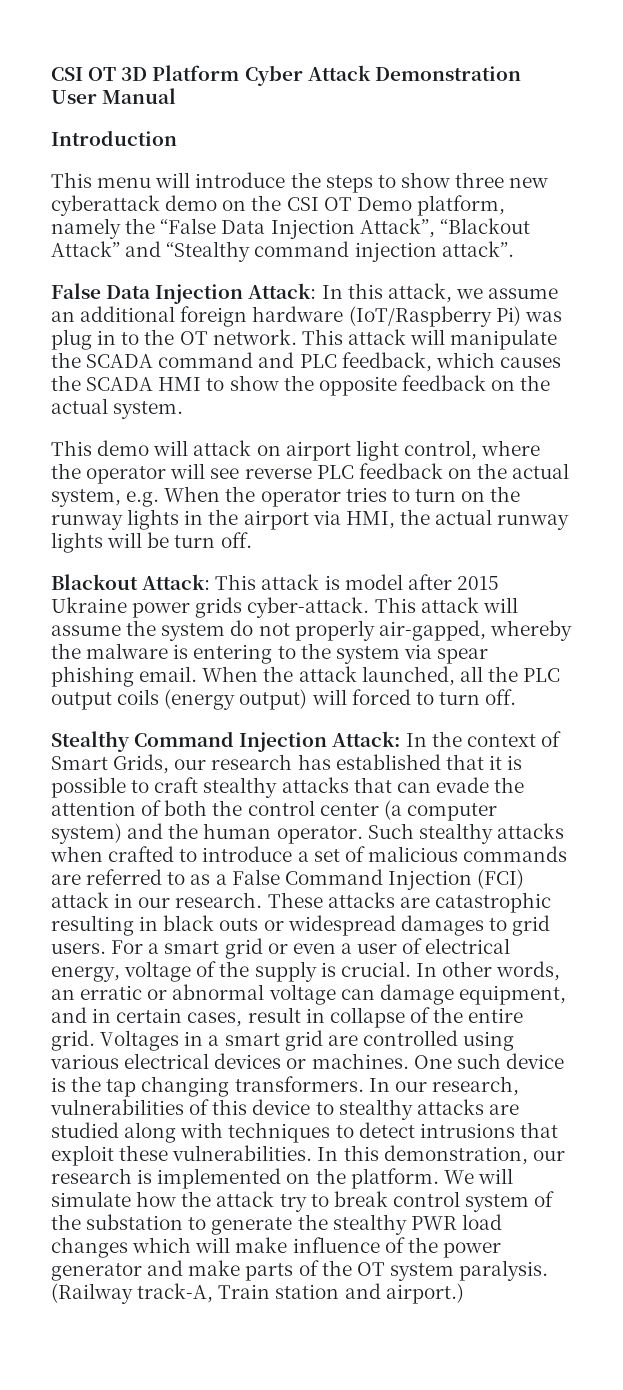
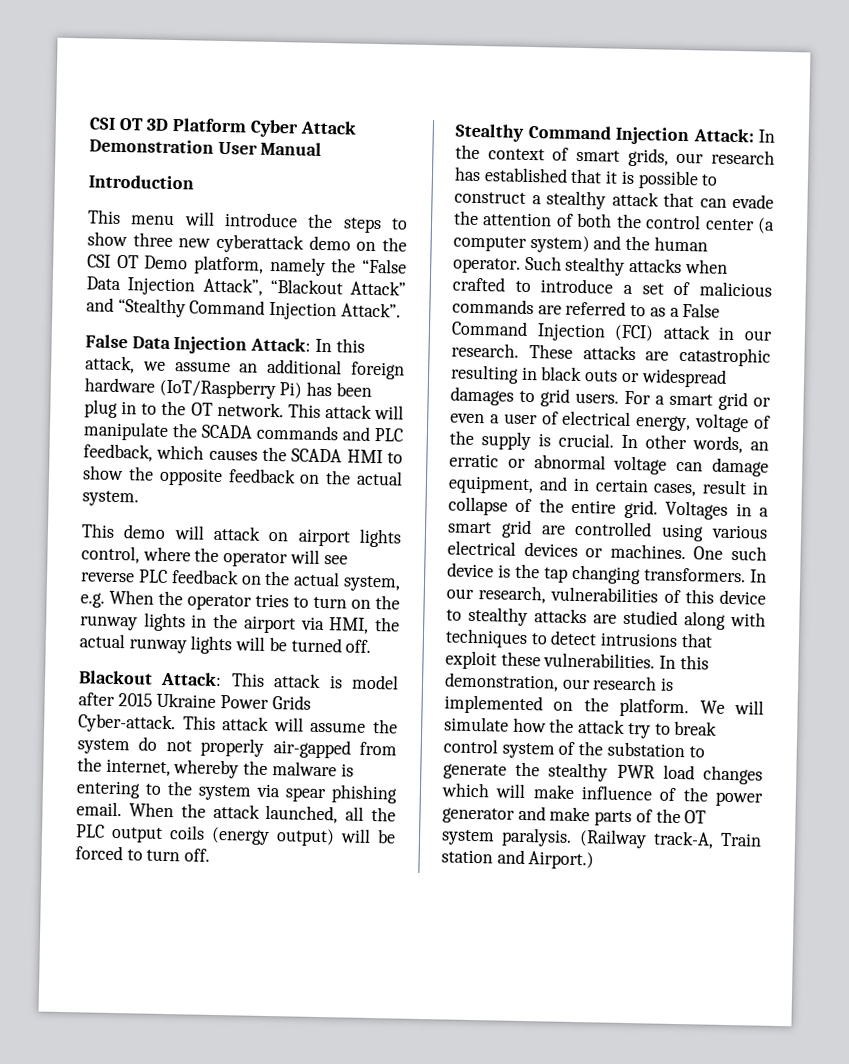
[254,241,514,262] command injection attack”. -> [189,299,401,321] Command Injection Attack”.
[524,311,562,322] was -> [306,381,372,397] has been
[158,352,254,368] command -> [256,424,339,441] commands
[355,440,399,461] light -> [359,528,402,548] lights
[174,535,216,548] turn -> [290,637,342,653] turned
[132,597,370,618] power grids cyber-attack. -> [220,695,311,710] [78,713,176,734] Power Grids Cyber-attack.
[378,620,486,641] air-gapped, -> [272,739,397,759] [77,757,171,777] air-gapped from the internet,
(347, 697) none -> [377,829,396,844] be
[51,754,170,774] Smart Grids, -> [576,147,669,167] smart grids,
[154,777,349,798] craft stealthy attacks -> [454,190,659,210] construct a stealthy attack
[385,1283,464,1304] airport.) -> [528,851,595,870] Airport.)

